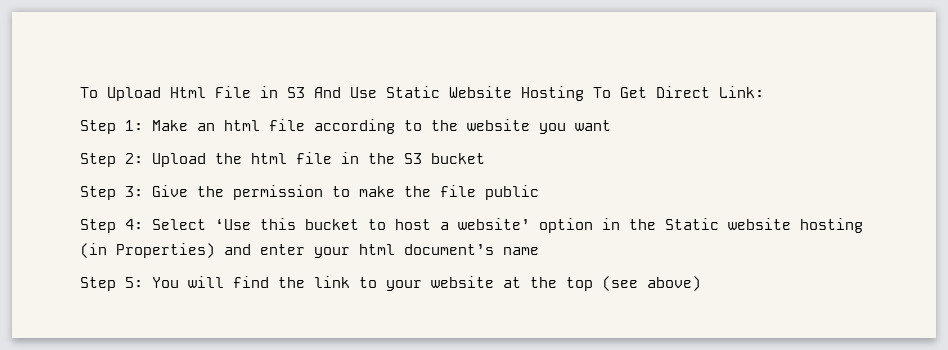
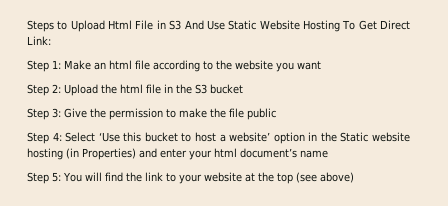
[80,87,98,98] To -> [27,20,68,32] Steps to

